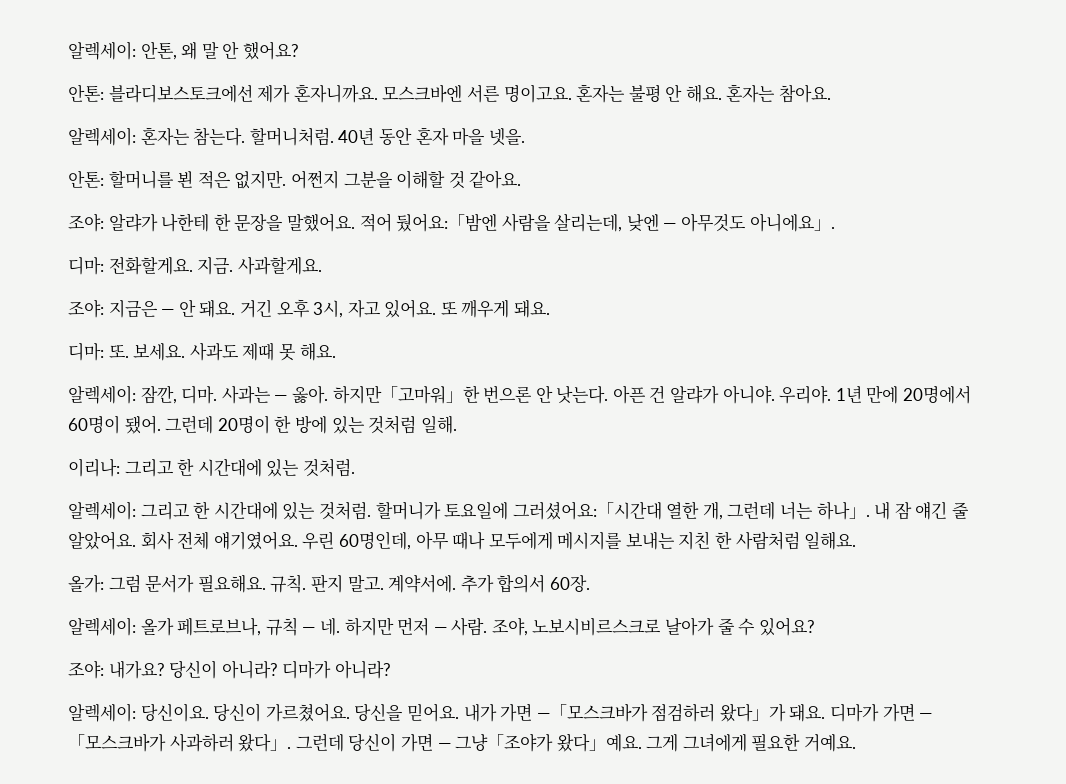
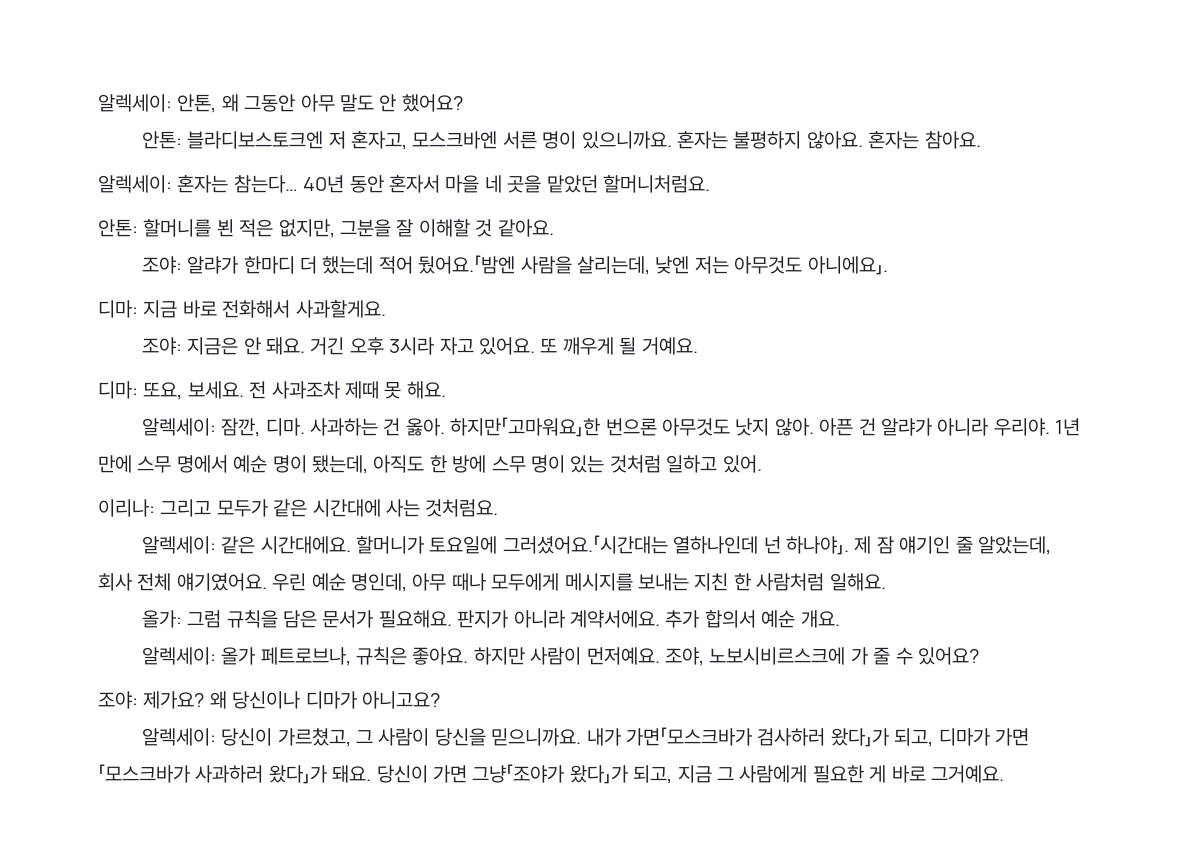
[201,42,219,59] 말 -> [244,94,374,112] 그동안 아무 말도
[108,84,832,103] [68,127,525,146] 블라디보스토크에선 제가 혼자니까요. 모스크바엔 서른 명이고요. 혼자는 불평 안 해요. 혼자는 참아요. // 알렉세이: 혼자는 참는다. 할머니처럼. 40년 동안 혼자 마을 넷을. -> [187,131,981,150] [98,175,710,193] 블라디보스토크엔 저 혼자고, 모스크바엔 서른 명이 있으니까요. 혼자는 불평하지 않아요. 혼자는 참아요. // 알렉세이: 혼자는 참는다… 40년 동안 혼자서 마을 네 곳을 맡았던 할머니처럼요.
[234,170,393,189] 없지만. 어쩐지 그분을 -> [278,219,414,238] 없지만, 그분을 잘
[161,213,449,232] 나한테 한 문장을 말했어요. 적어 뒀어요: -> [243,256,475,274] 한마디 더 했는데 적어 뒀어요.
[663,223,677,229] — -> [694,256,729,274] 저는
[108,256,234,275] 전화할게요. 지금. -> [143,300,291,318] 지금 바로 전화해서
[161,309,175,315] — -> (239, 346) none
[313,300,344,318] 3시, -> [389,337,436,355] 3시라
[514,300,551,318] [68,342,239,361] 돼요. // 디마: 또. 보세요. 사과도 -> [619,337,698,355] [98,381,341,400] 될 거예요. // 디마: 또요, 보세요. 전 사과조차
[221,385,288,404] 사과는 — -> [310,418,401,436] 사과하는 건
[397,386,446,404] 고마워 -> [508,418,577,436] 고마워요
[535,385,609,404] 안 낫는다. -> [662,418,814,436] 아무것도 낫지 않아.
[722,385,775,404] 아니야. -> [937,418,990,436] 아니라
[903,385,972,404] [68,415,457,434] [68,458,355,477] [68,501,970,520] [68,531,136,550] 20명에서 60명이 됐어. 그런데 20명이 한 방에 있는 것처럼 일해. // 이리나: 그리고 한 시간대에 있는 것처럼. // 알렉세이: 그리고 한 시간대에 있는 것처럼. 할머니가 토요일에 그러셨어요:「시간대 열한 개, 그런데 너는 하나」. 내 잠 얘긴 줄 알았어요. -> [137,455,762,474] [98,499,499,517] [141,535,1052,555] 스무 명에서 예순 명이 됐는데, 아직도 한 방에 스무 명이 있는 것처럼 일하고 있어. // 이리나: 그리고 모두가 같은 시간대에 사는 것처럼요. // 알렉세이: 같은 시간대에요. 할머니가 토요일에 그러셨어요.「시간대는 열하나인데 넌 하나야」. 제 잠 얘기인 줄 알았는데,
[338,531,411,550] 60명인데, -> [311,573,407,592] 예순 명인데,
[145,574,590,593] [68,617,815,636] [68,660,391,679] [68,703,826,722] 문서가 필요해요. 규칙. 판지 말고. 계약서에. 추가 합의서 60장. // 알렉세이: 올가 페트로브나, 규칙 — 네. 하지만 먼저 — 사람. 조야, 노보시비르스크로 날아가 줄 수 있어요? // 조야: 내가요? 당신이 아니라? 디마가 아니라? // 알렉세이: 당신이요. 당신이 가르쳤어요. 당신을 믿어요. 내가 가면 —「모스크바가 점검하러 왔다」가 돼요. -> [226,610,840,628] [141,647,980,666] [98,691,440,709] [141,727,934,747] 규칙을 담은 문서가 필요해요. 판지가 아니라 계약서에요. 추가 합의서 예순 개요. // 알렉세이: 올가 페트로브나, 규칙은 좋아요. 하지만 사람이 먼저예요. 조야, 노보시비르스크에 가 줄 수 있어요? // 조야: 제가요? 왜 당신이나 디마가 아니고요? // 알렉세이: 당신이 가르쳤고, 그 사람이 당신을 믿으니까요. 내가 가면「모스크바가 검사하러 왔다」가 되고,
[919,713,933,719] — -> (1030, 737) none
[287,733,344,752] . 그런데 -> [309,765,372,783] 가 돼요.
[437,743,451,749] — -> (467, 774) none
[605,733,857,752] 예요. 그게 그녀에게 필요한 거예요. -> [610,765,1004,784] 가 되고, 지금 그 사람에게 필요한 게 바로 그거예요.

